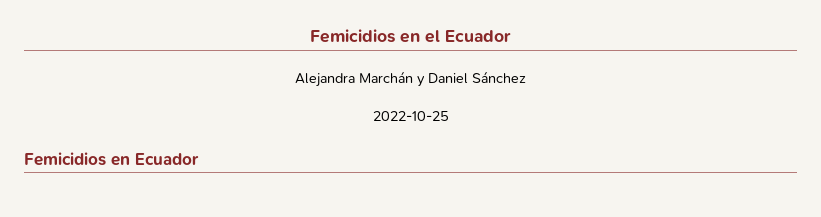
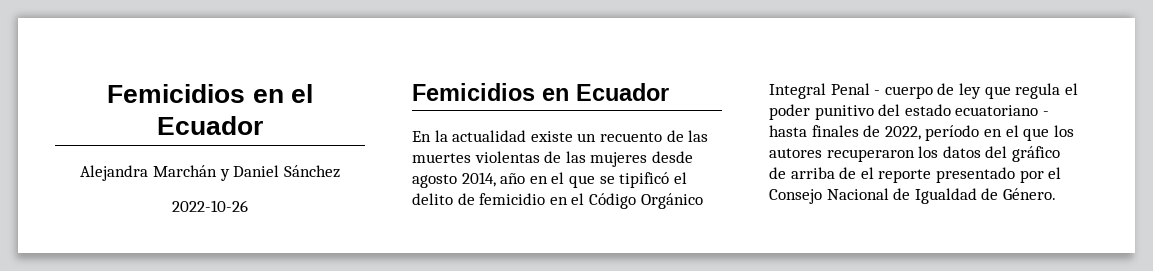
[372,111,449,121] 2022-10-25 -> [172,200,248,212] 2022-10-26
(199, 159) none -> [412,130,709,142] [412,151,693,167] [412,172,687,188] [412,193,703,209] [769,83,1078,99] [769,104,1049,120] [769,125,1074,141] [769,146,1060,162] [769,167,1062,183] [769,188,1056,204] // En la actualidad existe un recuento de las muertes violentas de las mujeres desde agosto 2014, año en el que se tipificó el delito de femicidio en el Código Orgánico Integral Penal - cuerpo de ley que regula el poder punitivo del estado ecuatoriano - hasta finales de 2022, período en el que los autores recuperaron los datos del gráfico de arriba de el reporte presentado por el Consejo Nacional de Igualdad de Género.

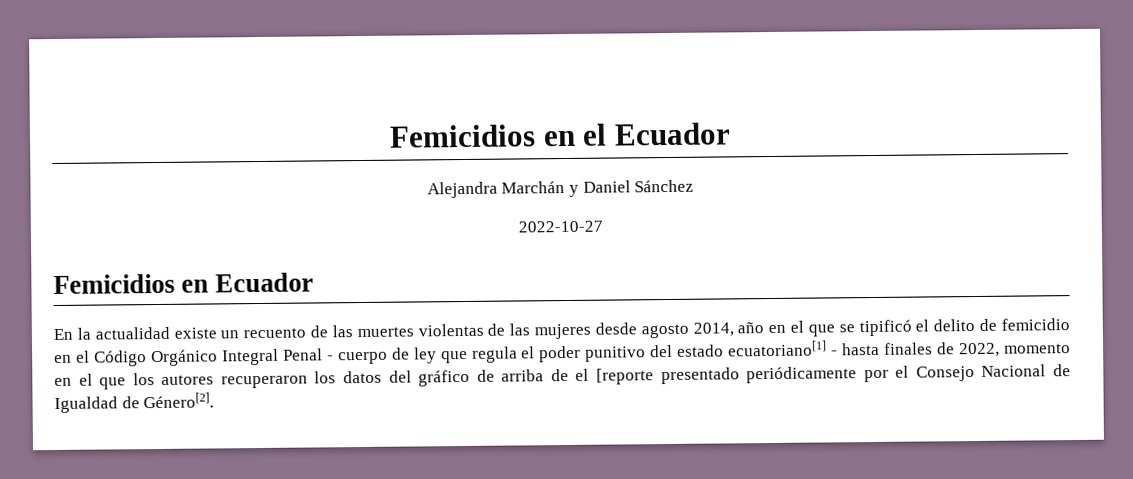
[172,200,248,212] 2022-10-26 -> [518,220,603,233] 2022-10-27
[955,105,1039,116] ecuatoriano -> [728,340,828,357] ecuatoriano[1]
[925,125,980,141] período -> [1003,343,1071,354] momento
[878,167,1015,183] reporte presentado -> [595,366,858,385] [reporte presentado periódicamente
[1002,188,1056,200] Género. -> [143,392,215,409] Género[2].

